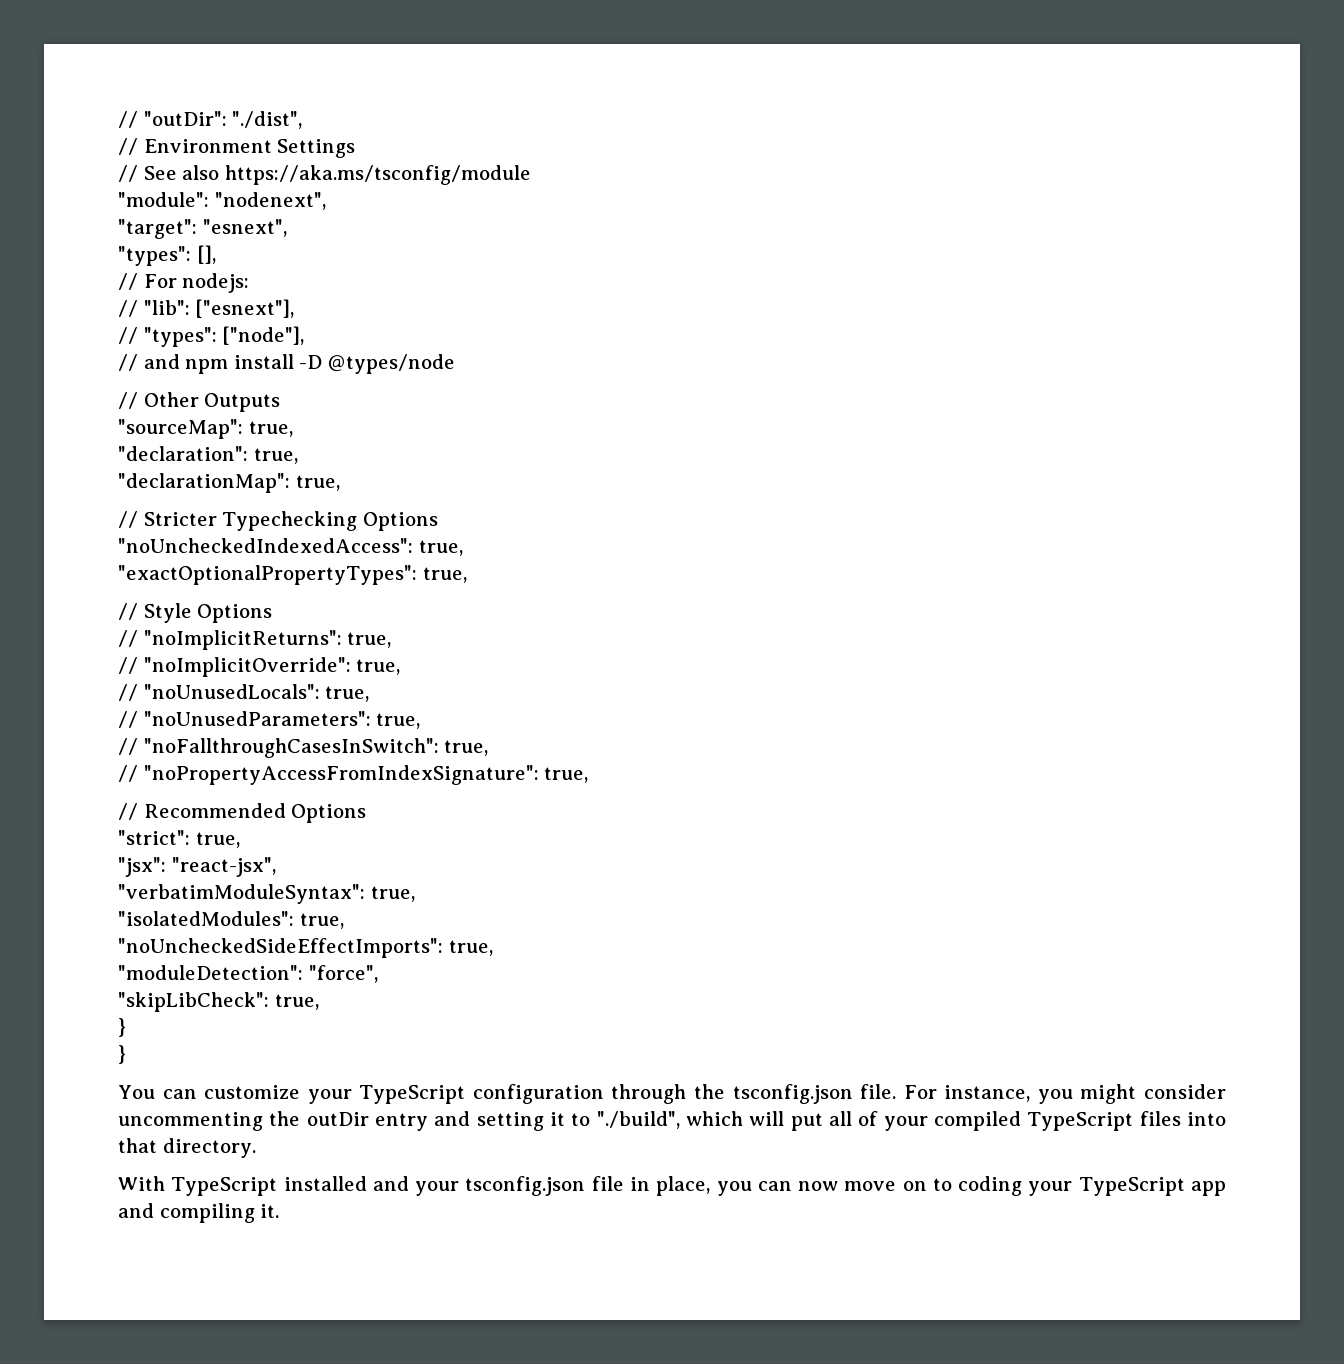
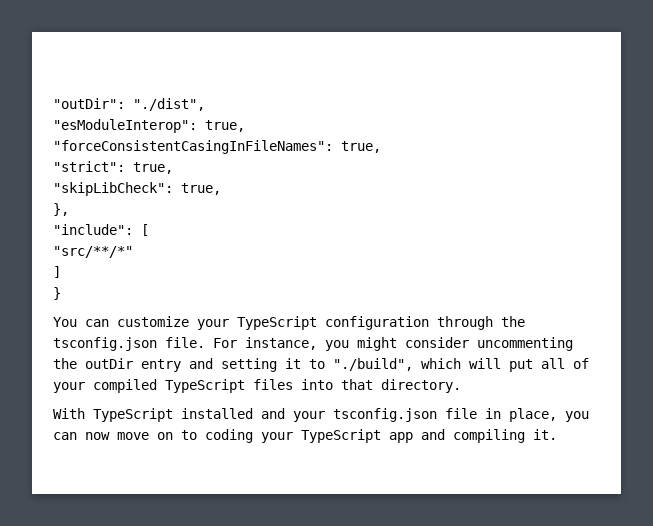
[118,111,138,128] // -> (53, 103) none
[118,138,356,158] [118,165,531,185] [118,192,326,210] [118,219,287,239] [118,245,216,266] [118,273,250,293] [118,299,295,318] [118,326,305,347] [118,354,455,374] [118,392,281,412] [118,419,293,439] [118,446,298,464] [118,473,340,493] [118,511,438,531] [118,538,463,556] [118,565,467,585] [118,603,273,623] [118,630,392,650] [118,657,401,677] [118,684,370,702] [118,711,421,729] [118,738,489,758] [118,765,589,785] [118,803,367,823] [118,830,240,848] [118,857,276,877] [118,884,415,904] [118,911,344,929] [118,938,493,958] [118,965,378,983] [118,992,319,1012] [118,1018,126,1037] // Environment Settings // // See also https://aka.ms/tsconfig/module // "module": "nodenext", // "target": "esnext", // "types": [], // // For nodejs: // // "lib": ["esnext"], // // "types": ["node"], // // and npm install -D @types/node // // Other Outputs // "sourceMap": true, // "declaration": true, // "declarationMap": true, // // Stricter Typechecking Options // "noUncheckedIndexedAccess": true, // "exactOptionalPropertyTypes": true, // // Style Options // // "noImplicitReturns": true, // // "noImplicitOverride": true, // // "noUnusedLocals": true, // // "noUnusedParameters": true, // // "noFallthroughCasesInSwitch": true, // // "noPropertyAccessFromIndexSignature": true, // // Recommended Options // "strict": true, // "jsx": "react-jsx", // "verbatimModuleSyntax": true, // "isolatedModules": true, // "noUncheckedSideEffectImports": true, // "moduleDetection": "force", // "skipLibCheck": true, // } -> [53,119,245,133] [53,140,381,154] [53,161,173,174] [53,182,221,196] [53,203,69,216] [53,224,149,236] [53,246,133,258] [53,266,61,278] "esModuleInterop": true, // "forceConsistentCasingInFileNames": true, // "strict": true, // "skipLibCheck": true, // }, // "include": [ // "src/**/*" // ]

